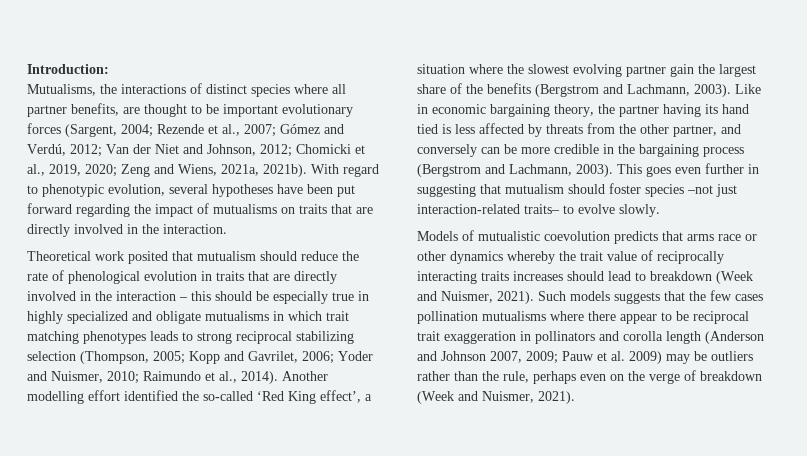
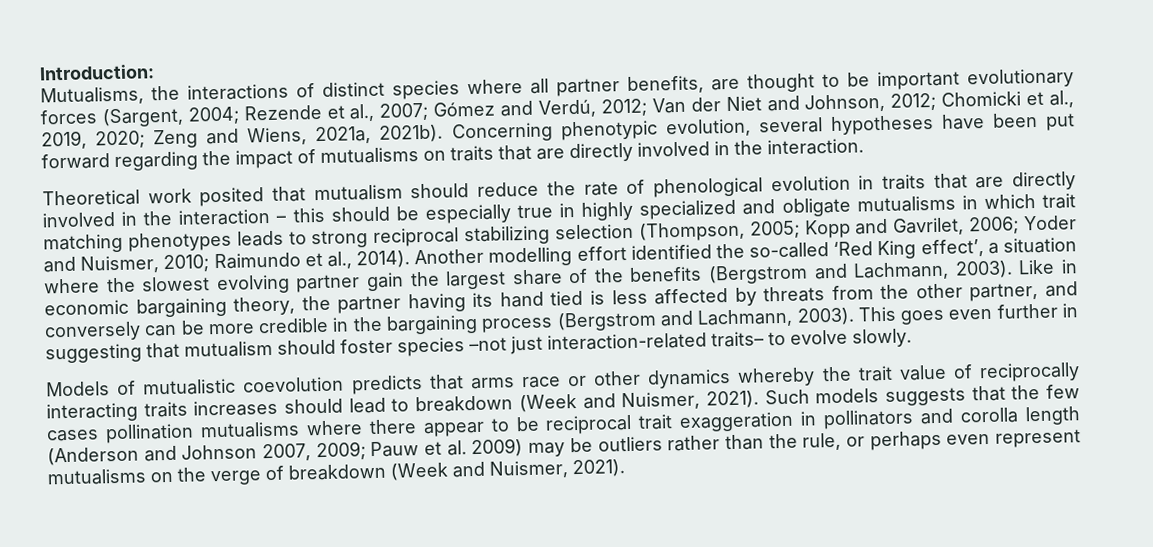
[311,164,379,177] [27,185,38,194] With regard to -> [451,122,553,143] Concerning
(529, 377) none -> [845,436,865,447] or
(606, 377) none -> [995,429,1082,448] [47,468,147,486] represent mutualisms

